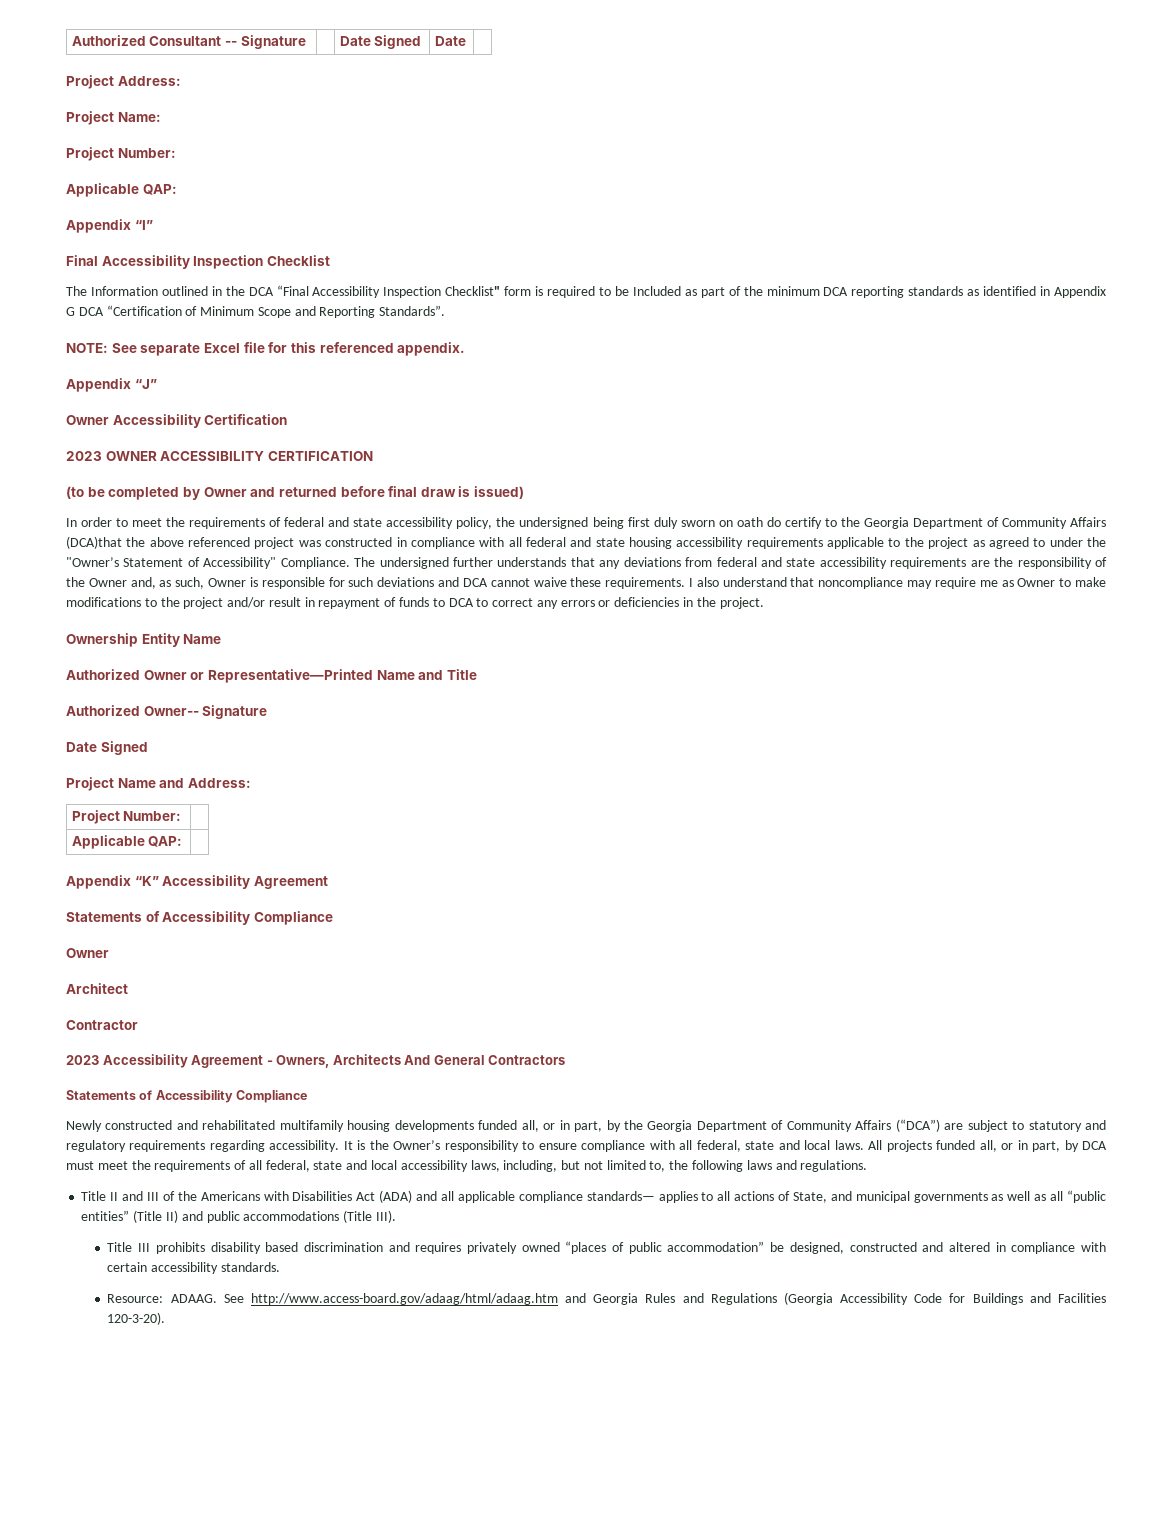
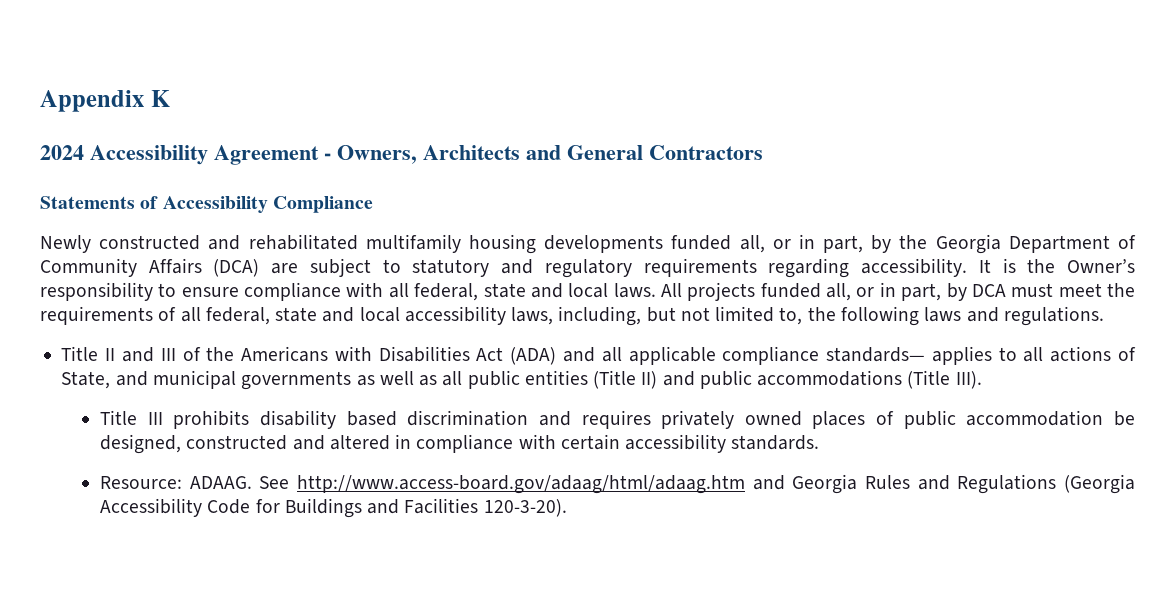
[71,35,306,49] [339,35,422,49] [434,36,466,46] [66,75,181,89] [66,111,161,125] [66,147,176,161] [66,183,177,197] [66,219,153,233] [66,255,330,269] [66,285,1107,298] [66,305,446,318] [66,342,466,356] [66,378,157,392] [66,414,288,428] [66,451,373,461] [66,486,525,500] [66,517,1107,529] [66,536,1107,549] [66,557,1108,569] [66,577,1106,589] [66,597,764,609] [66,633,222,647] [66,669,477,683] [66,705,268,719] [66,741,148,755] [66,777,251,791] [71,810,182,824] [71,835,183,849] [66,875,328,889] [66,911,333,925] [66,948,109,958] [66,983,128,994] [66,1020,138,1030] [66,1055,99,1065] Authorized Consultant -- Signature | | Date Signed | Date | // Project Address: // Project Name: // Project Number: // Applicable QAP: // Appendix “I” // Final Accessibility Inspection Checklist // The Information outlined in the DCA “Final Accessibility Inspection Checklist" form is required to be Included as part of the minimum DCA reporting standards as identified in Appendix G DCA “Certification of Minimum Scope and Reporting Standards”. // NOTE: See separate Excel file for this referenced appendix. // Appendix “J” // Owner Accessibility Certification // 2023 OWNER ACCESSIBILITY CERTIFICATION // (to be completed by Owner and returned before final draw is issued) // In order to meet the requirements of federal and state accessibility policy, the undersigned being first duly sworn on oath do certify to the Georgia Department of Community Affairs (DCA)that the above referenced project was constructed in compliance with all federal and state housing accessibility requirements applicable to the project as agreed to under the "Owner’s Statement of Accessibility" Compliance. The undersigned further understands that any deviations from federal and state accessibility requirements are the responsibility of the Owner and, as such, Owner is responsible for such deviations and DCA cannot waive these requirements. I also understand that noncompliance may require me as Owner to make modifications to the project and/or result in repayment of funds to DCA to correct any errors or deficiencies in the project. // Ownership Entity Name // Authorized Owner or Representative—Printed Name and Title // Authorized Owner-- Signature // Date Signed // Project Name and Address: // Project Number: | // Applicable QAP: | // Appendix “K” Accessibility Agreement // Statements of Accessibility Compliance // Owner // Architect // Contractor // 2023 -> [40,90,170,112] [40,145,84,160] Appendix K // 2024
[404,1055,431,1065] And -> [526,145,561,160] and
[895,1119,940,1132] (“DCA”) -> [213,259,260,277] (DCA)
[1066,1190,1106,1203] [81,1210,130,1221] “public entities” -> [467,370,588,389] public entities
[565,1241,607,1254] “places -> [812,411,866,429] places
[667,1241,765,1252] accommodation” -> [966,410,1104,426] accommodation

